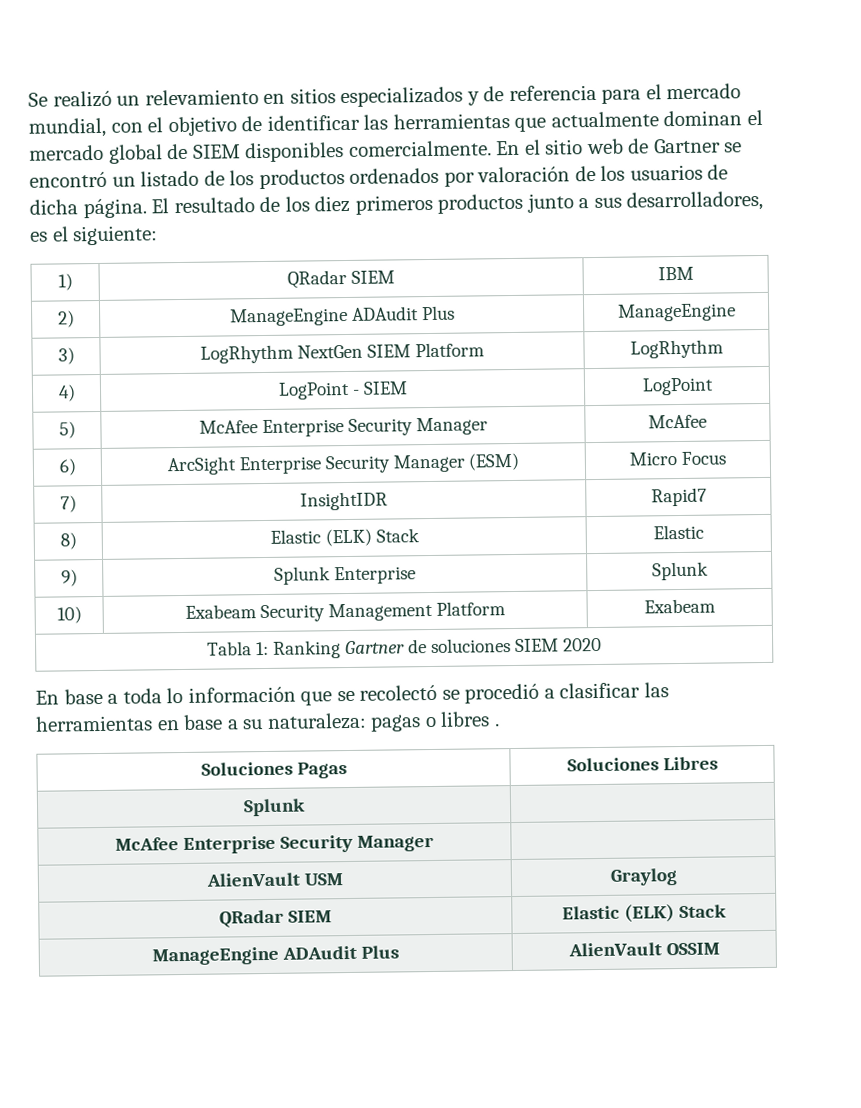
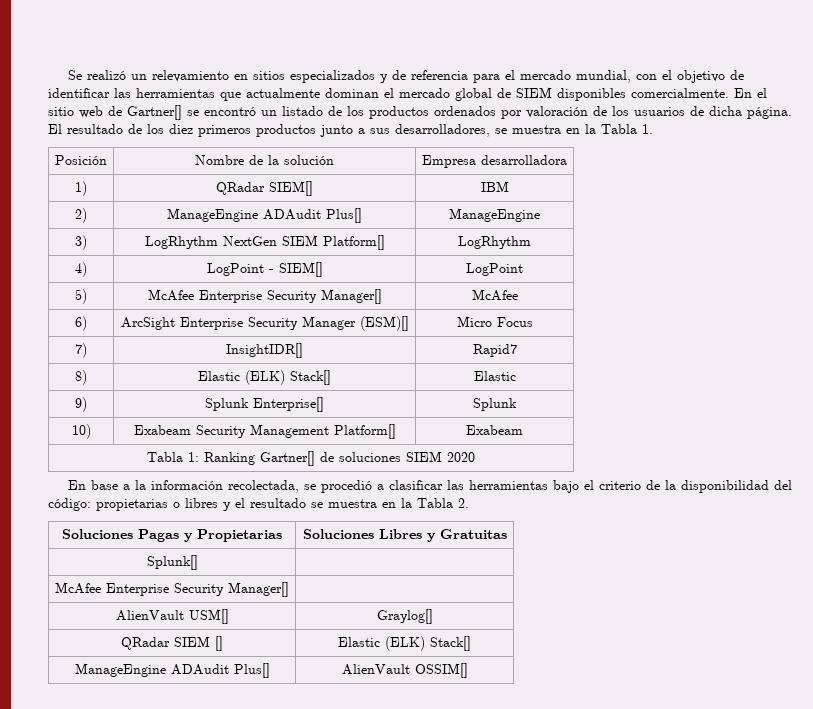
[653,138,721,154] Gartner -> [127,105,182,120] Gartner[]
[30,225,159,246] es el siguiente: -> [495,124,653,134] [55,155,107,165] [195,155,334,165] [422,155,567,168] se muestra en la Tabla 1. // Posición | Nombre de la solución | Empresa desarrolladora
[350,270,395,284] SIEM -> [269,181,313,196] SIEM[]
[421,305,455,321] Plus -> [326,208,362,223] Plus[]
[414,342,485,358] Platform -> [322,235,385,250] Platform[]
[362,381,408,395] SIEM -> [278,262,323,277] SIEM[]
[415,417,488,436] Manager -> [320,289,382,304] Manager[]
[468,452,520,471] (ESM) -> [359,316,409,331] (ESM)[]
[300,491,388,511] InsightIDR -> [226,343,303,358] InsightIDR[]
[375,528,420,543] Stack -> [290,370,331,385] Stack[]
[333,566,416,585] Enterprise -> [253,397,324,412] Enterprise[]
[435,601,506,616] Platform -> [333,424,396,439] Platform[]
[345,640,406,655] Gartner -> [260,451,315,466] Gartner[]
[122,684,438,706] toda lo información que se recolectó -> [134,480,299,493] la información recolectada,
[156,711,500,732] en base a su naturaleza: pagas o libres . -> [552,480,792,493] [48,498,469,511] bajo el criterio de la disponibilidad del código: propietarias o libres y el resultado se muestra en la Tabla 2.
(347, 770) none -> [184,529,282,542] y Propietarias
[243,798,306,817] [115,834,434,854] [205,872,343,887] [609,868,678,886] [219,909,332,928] [562,904,727,923] [152,945,399,966] [567,942,720,957] // Splunk | // McAfee Enterprise Security Manager | // AlienVault USM | Graylog // QRadar SIEM | Elastic (ELK) Stack // ManageEngine ADAudit Plus | AlienVault OSSIM -> [426,529,507,542] [146,555,198,570] [55,582,289,597] [115,609,229,624] [376,609,433,624] [121,636,223,651] [338,636,471,651] [74,663,270,678] [341,663,468,678] y Gratuitas // Splunk[] | // McAfee Enterprise Security Manager[] | // AlienVault USM[] | Graylog[] // QRadar SIEM [] | Elastic (ELK) Stack[] // ManageEngine ADAudit Plus[] | AlienVault OSSIM[]

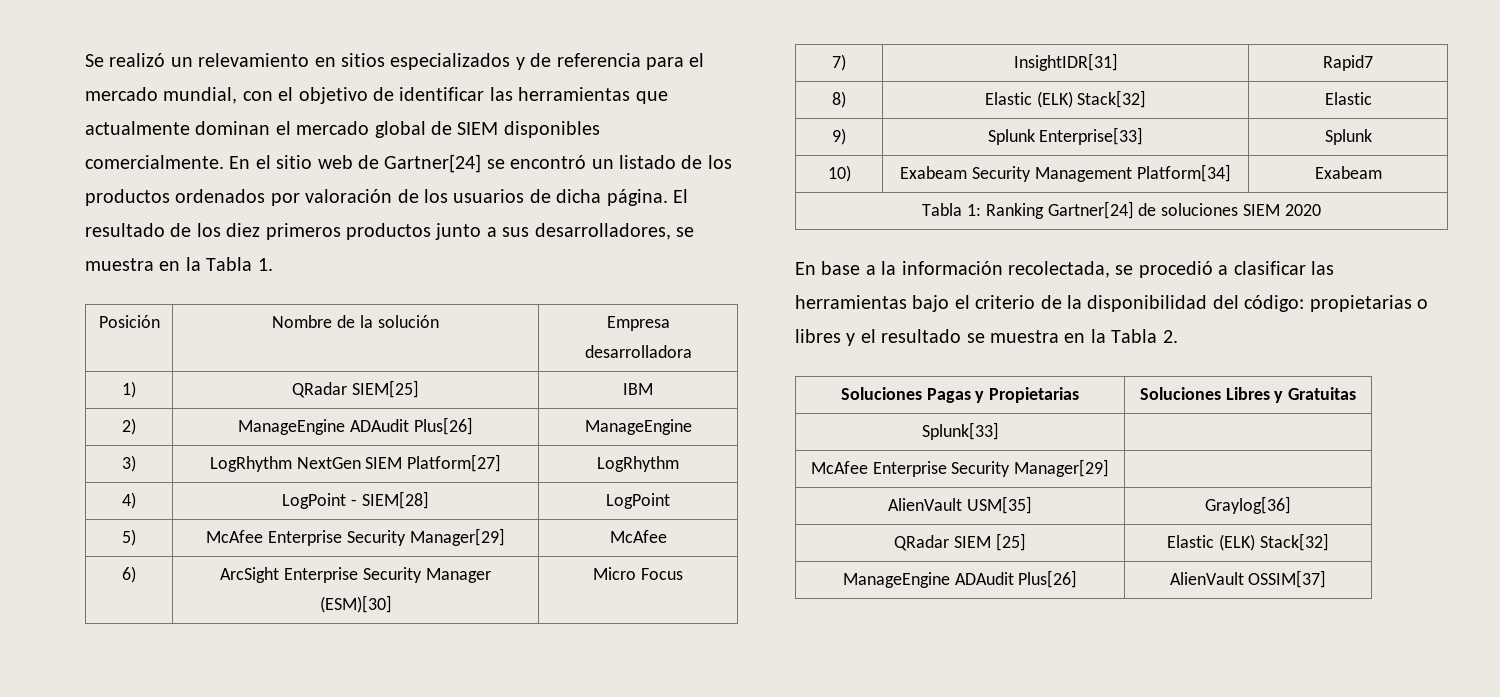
[127,105,182,120] Gartner[] -> [384,154,482,173] Gartner[24]
[269,181,313,196] SIEM[] -> [351,380,419,398] SIEM[25]
[326,208,362,223] Plus[] -> [413,417,473,435] Plus[26]
[322,235,385,250] Platform[] -> [407,454,502,472] Platform[27]
[278,262,323,277] SIEM[] -> [361,491,429,509] SIEM[28]
[320,289,382,304] Manager[] -> [409,528,505,546] Manager[29]
[359,316,409,331] (ESM)[] -> [319,595,392,613] (ESM)[30]
[226,343,303,358] InsightIDR[] -> [1013,53,1118,71] InsightIDR[31]
[290,370,331,385] Stack[] -> [1077,90,1147,108] Stack[32]
[253,397,324,412] Enterprise[] -> [1039,127,1144,145] Enterprise[33]
[333,424,396,439] Platform[] -> [1136,164,1231,182] Platform[34]
[260,451,315,466] Gartner[] -> [1047,201,1134,219] Gartner[24]
[146,555,198,570] [55,582,289,597] [115,609,229,624] [376,609,433,624] Splunk[] | // McAfee Enterprise Security Manager[] | // AlienVault USM[] | Graylog[] -> [921,422,999,440] [810,459,1110,477] [888,496,1032,514] [1205,496,1291,514] Splunk[33] | // McAfee Enterprise Security Manager[29] | // AlienVault USM[35] | Graylog[36]
[215,636,223,651] [338,636,471,651] [74,663,270,678] [341,663,468,678] [] | Elastic (ELK) Stack[] // ManageEngine ADAudit Plus[] | AlienVault OSSIM[] -> [995,533,1026,551] [1167,533,1329,551] [842,570,1078,588] [1169,570,1327,588] [25] | Elastic (ELK) Stack[32] // ManageEngine ADAudit Plus[26] | AlienVault OSSIM[37]

